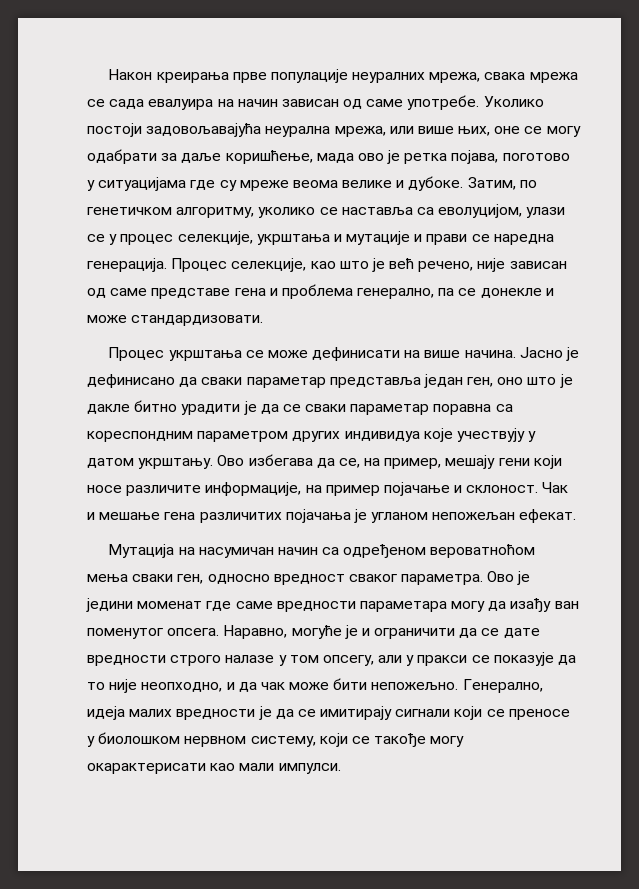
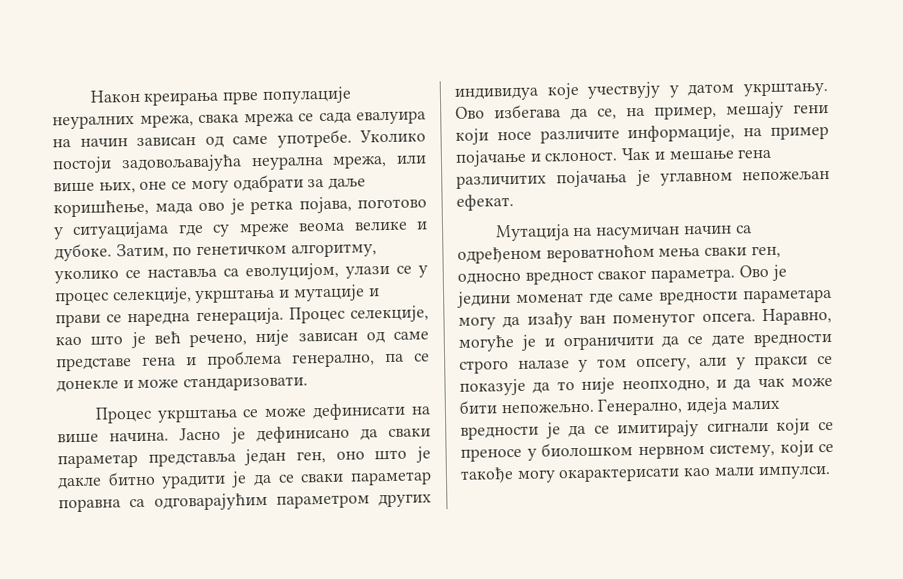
[131,315,264,326] стандардизовати. -> [183,376,309,392] стандаризовати.
[87,431,193,442] кореспондним -> [153,492,268,511] одговарајућим
[371,512,429,523] угланом -> [659,171,733,186] углавном

